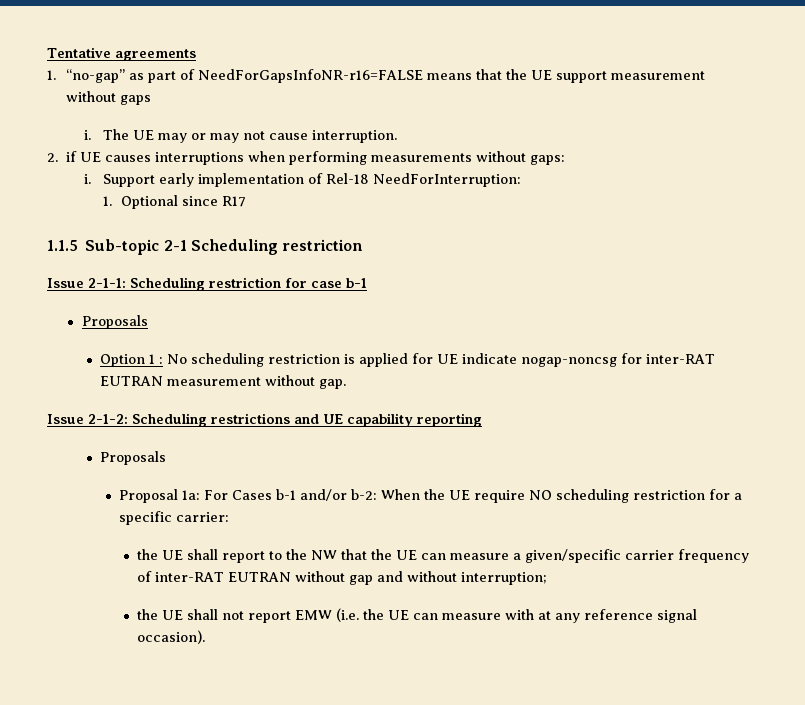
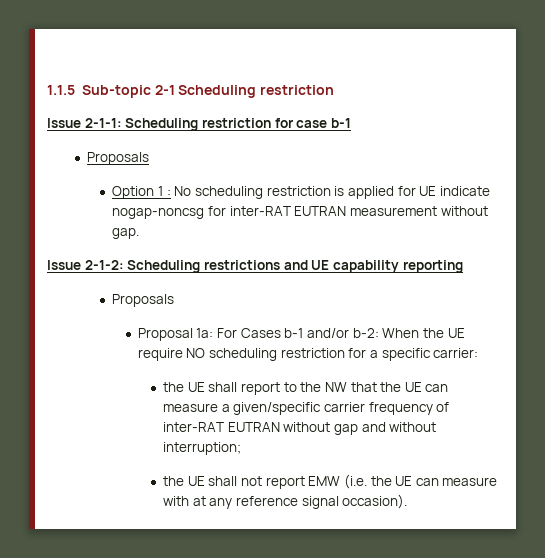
[47,47,196,61] [47,69,705,83] [65,91,151,105] [84,129,397,143] [47,151,565,165] [84,173,521,187] [102,195,247,209] Tentative agreements // 1. “no-gap” as part of NeedForGapsInfoNR-r16=FALSE means that the UE support measurement without gaps // i. The UE may or may not cause interruption. // 2. if UE causes interruptions when performing measurements without gaps: // i. Support early implementation of Rel-18 NeedForInterruption: // 1. Optional since R17 // -> (47, 90) none

